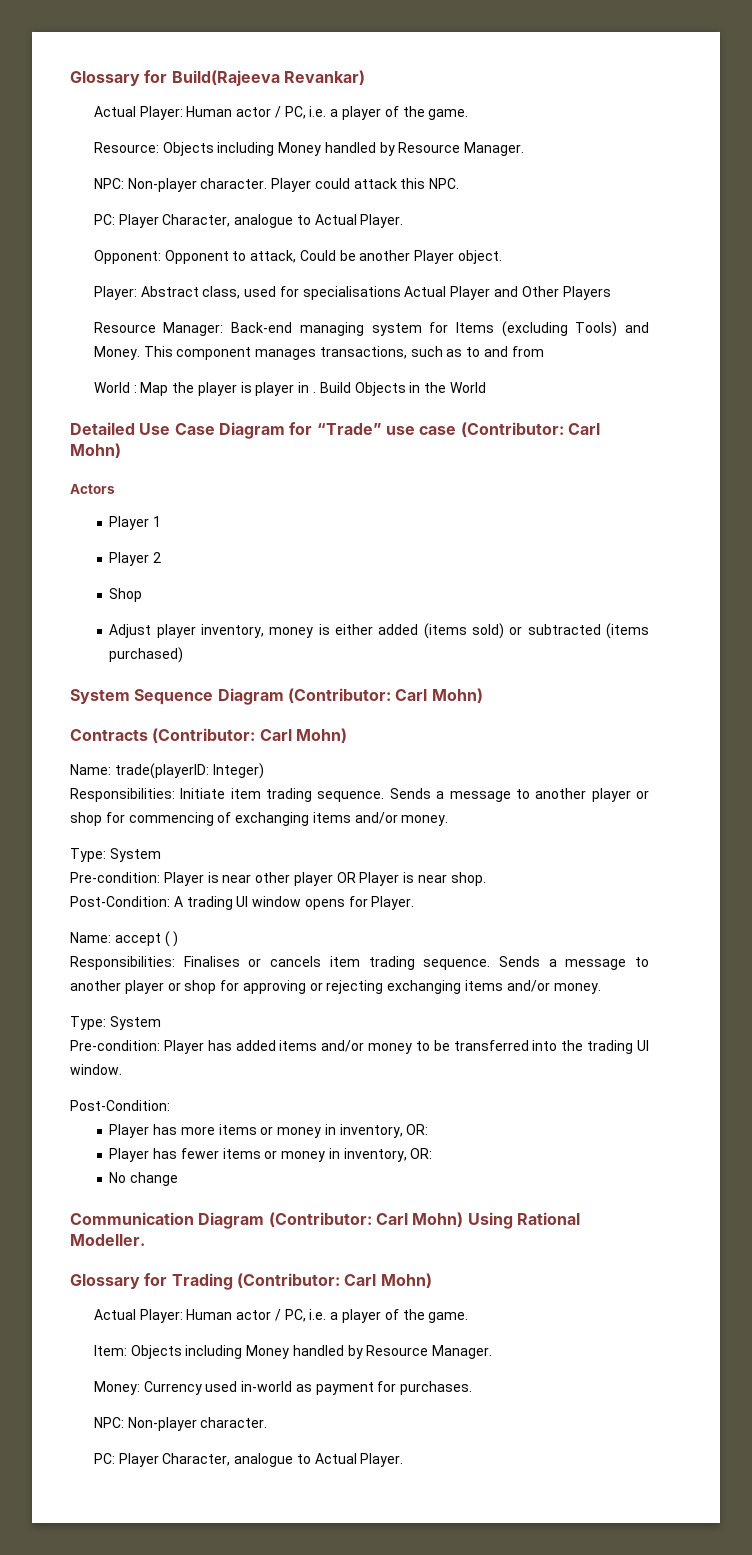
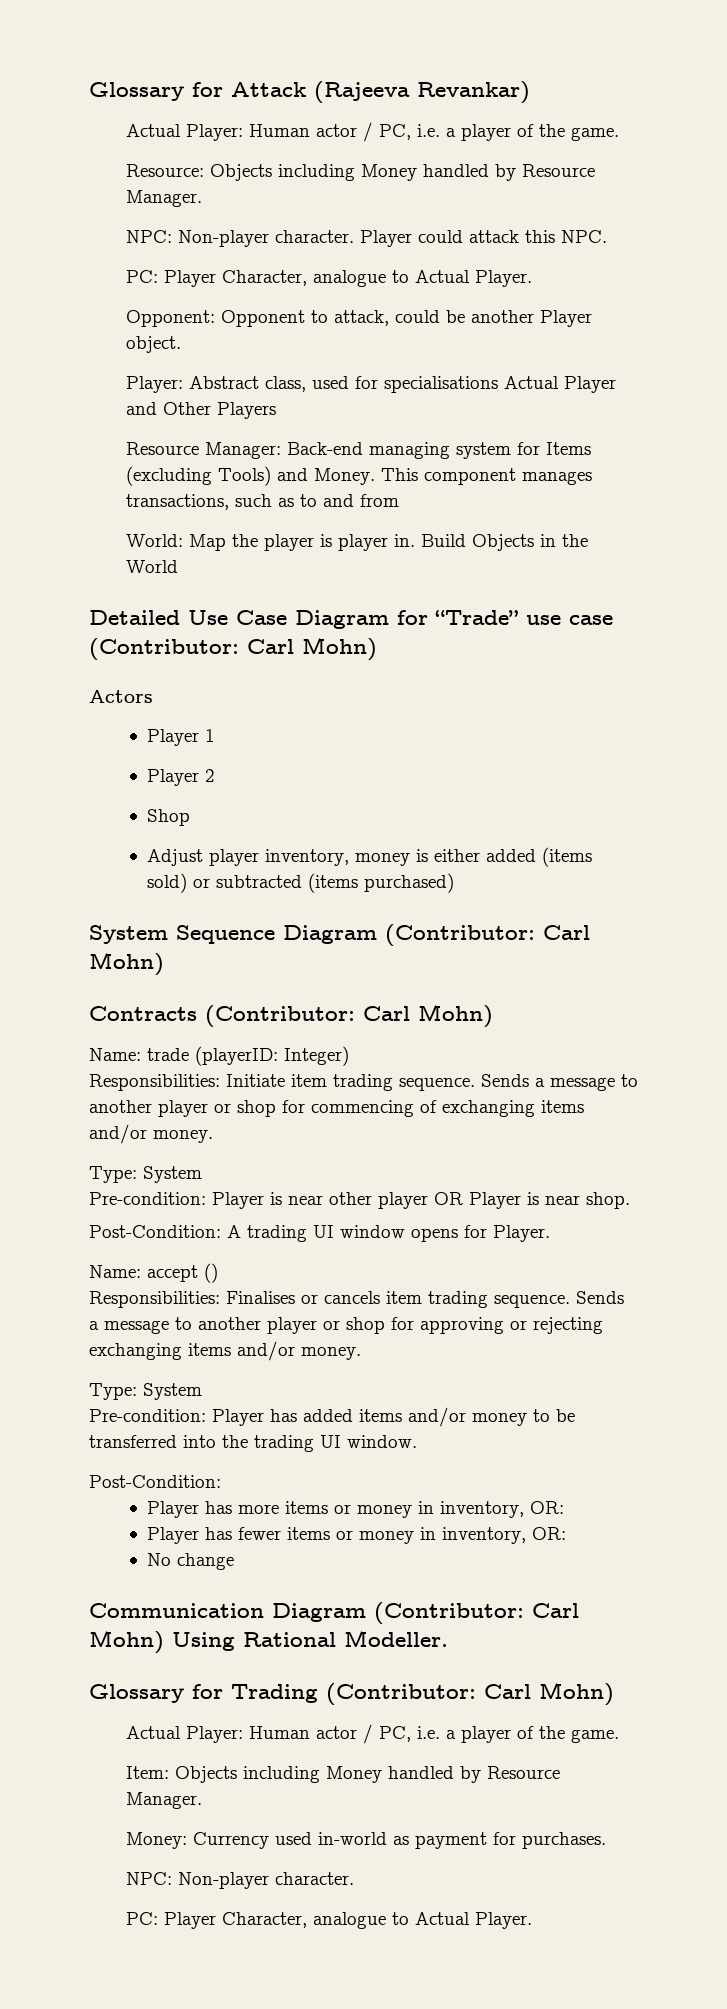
[70,70,280,86] Glossary for Build(Rajeeva -> [89,81,410,103] Glossary for Attack (Rajeeva
[299,250,336,261] Could -> [395,310,441,323] could
[93,382,137,393] World : -> [126,534,184,547] World:
[298,382,317,393] in . -> [394,534,416,547] in.
[114,763,209,779] trade(playerID: -> [147,1046,278,1066] trade (playerID:
[164,931,179,947] ( ) -> [204,1263,218,1283] ()

